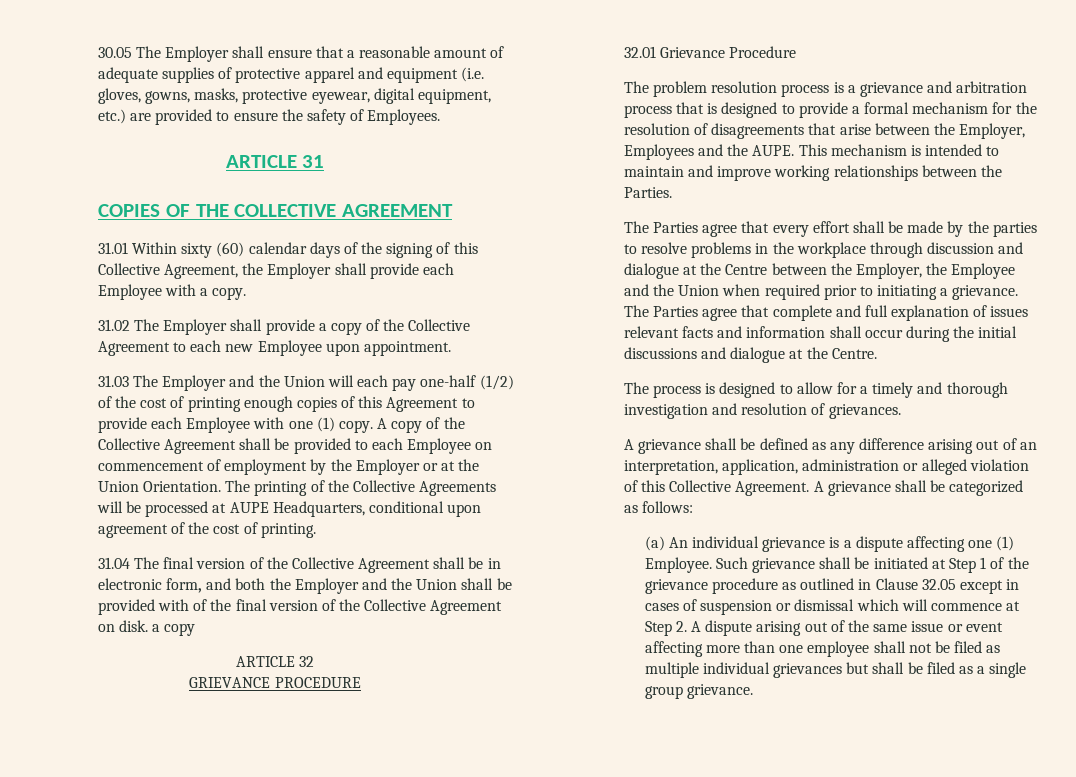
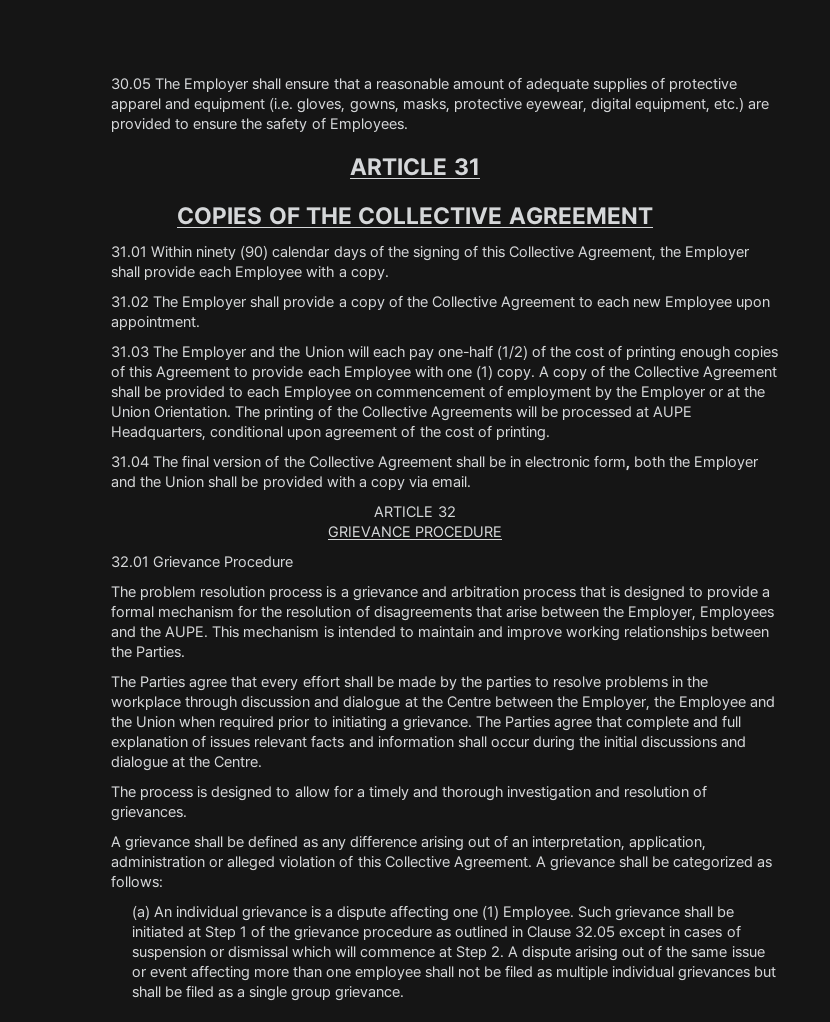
[181,242,245,258] sixty (60) -> [196,245,269,260] ninety (90)
[206,578,232,590] and -> (630, 463) none
[193,599,503,615] [97,620,196,636] of the final version of the Collective Agreement on disk. a copy -> [358,476,471,490] a copy via email.

